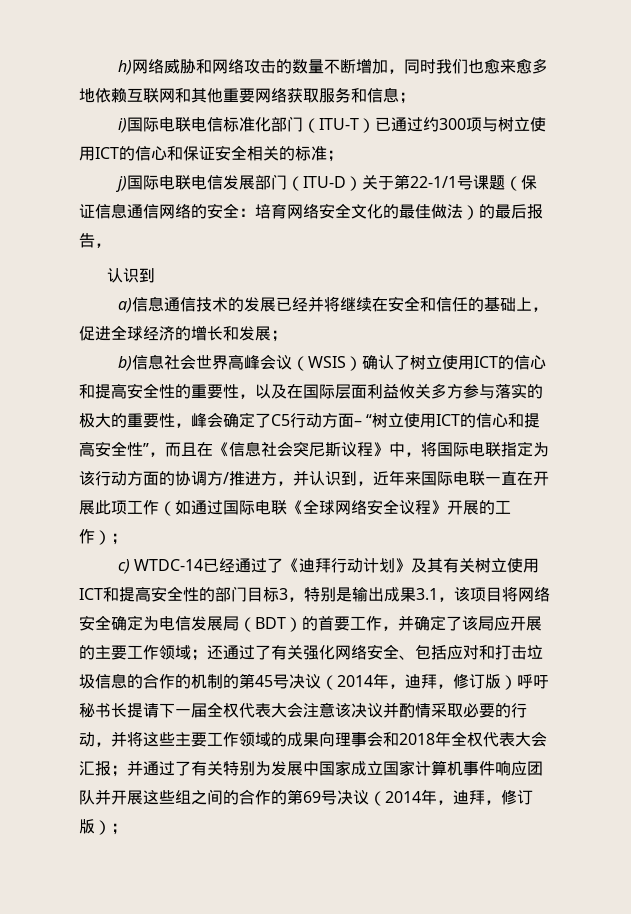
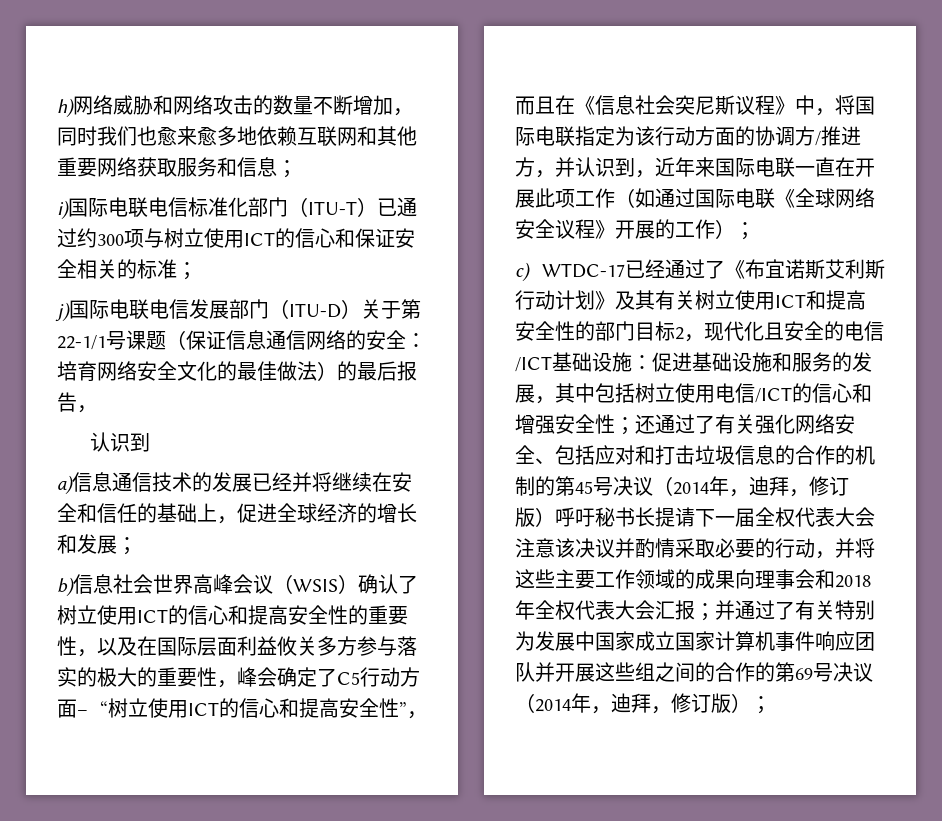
[134,559,204,571] WTDC-14 -> [542,263,625,278] WTDC-17
[299,558,332,573] 迪拜 -> [745,259,885,279] 布宜诺斯艾利斯
[279,586,550,602] [79,615,542,632] [79,645,191,660] 3，特别是输出成果3.1，该项目将网络安全确定为电信发展局（BDT）的首要工作，并确定了该局应开展的主要工作领域 -> [675,321,884,342] [515,352,872,372] [515,383,872,404] [515,414,615,434] 2，现代化且安全的电信/ICT基础设施：促进基础设施和服务的发展，其中包括树立使用电信/ICT的信心和增强安全性

